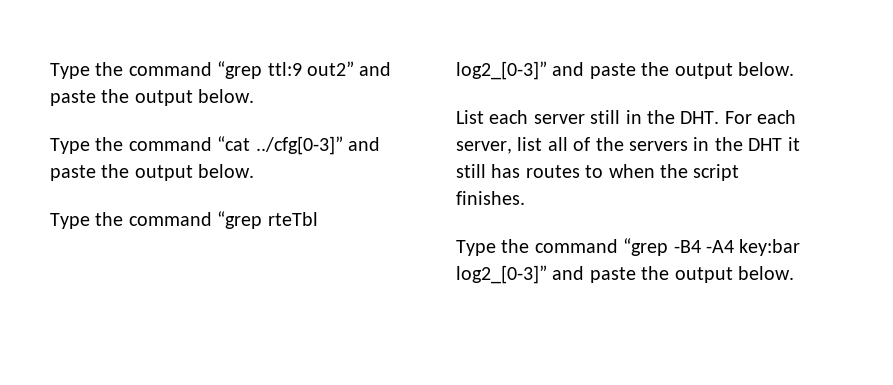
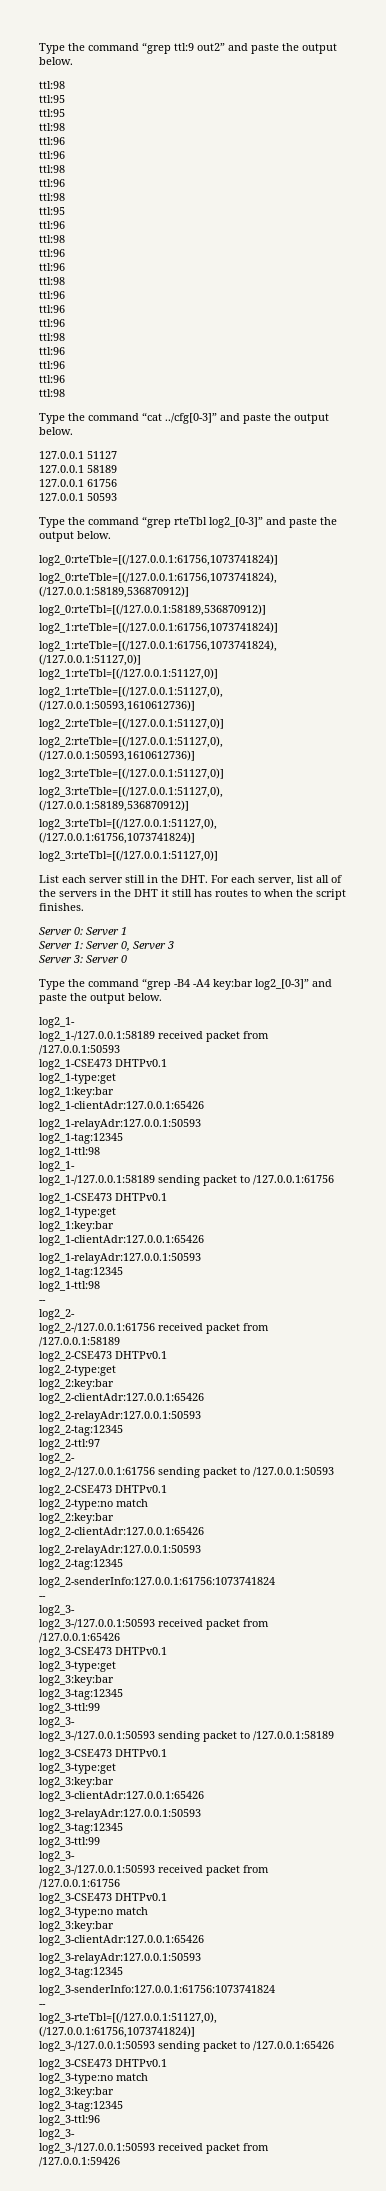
(255, 96) none -> [39,81,65,89] [39,95,65,103] [39,109,65,117] [39,123,65,131] [39,137,65,145] [39,151,65,159] [39,165,65,173] [39,179,65,187] [39,193,65,201] [39,207,65,215] [39,221,65,229] [39,235,65,243] [39,249,65,257] [39,263,65,271] [39,277,65,285] [39,291,65,299] [39,305,65,313] [39,319,65,327] [39,333,65,341] [39,347,65,355] [39,361,65,369] [39,375,65,383] [39,389,65,397] // ttl:98 // ttl:95 // ttl:95 // ttl:98 // ttl:96 // ttl:96 // ttl:98 // ttl:96 // ttl:98 // ttl:95 // ttl:96 // ttl:98 // ttl:96 // ttl:96 // ttl:98 // ttl:96 // ttl:96 // ttl:96 // ttl:98 // ttl:96 // ttl:96 // ttl:96 // ttl:98
(255, 171) none -> [39,451,117,459] [39,465,117,473] [39,479,117,487] [39,493,117,501] // 127.0.0.1 51127 // 127.0.0.1 58189 // 127.0.0.1 61756 // 127.0.0.1 50593
(794, 69) none -> [39,554,278,566] [39,572,277,584] [39,586,189,598] [39,604,266,616] [39,622,278,634] [39,640,277,652] [39,654,141,666] [39,668,218,680] [39,686,223,698] [39,700,195,712] [39,718,224,730] [39,736,223,748] [39,750,195,762] [39,768,224,780] [39,786,223,798] [39,800,189,812] [39,818,217,830] [39,832,195,844] [39,850,218,862] // log2_0:rteTble=[(/127.0.0.1:61756,1073741824)] // log2_0:rteTble=[(/127.0.0.1:61756,1073741824), (/127.0.0.1:58189,536870912)] // log2_0:rteTbl=[(/127.0.0.1:58189,536870912)] // log2_1:rteTble=[(/127.0.0.1:61756,1073741824)] // log2_1:rteTble=[(/127.0.0.1:61756,1073741824), (/127.0.0.1:51127,0)] // log2_1:rteTbl=[(/127.0.0.1:51127,0)] // log2_1:rteTble=[(/127.0.0.1:51127,0), (/127.0.0.1:50593,1610612736)] // log2_2:rteTble=[(/127.0.0.1:51127,0)] // log2_2:rteTble=[(/127.0.0.1:51127,0), (/127.0.0.1:50593,1610612736)] // log2_3:rteTble=[(/127.0.0.1:51127,0)] // log2_3:rteTble=[(/127.0.0.1:51127,0), (/127.0.0.1:58189,536870912)] // log2_3:rteTbl=[(/127.0.0.1:51127,0), (/127.0.0.1:61756,1073741824)] // log2_3:rteTbl=[(/127.0.0.1:51127,0)]
(525, 198) none -> [39,927,127,936] [39,941,174,952] [39,955,127,964] // Server 0: Server 1 // Server 1: Server 0, Server 3 // Server 3: Server 0
(794, 273) none -> [39,1017,75,1028] [39,1031,269,1042] [39,1045,120,1055] [39,1059,167,1070] [39,1073,116,1084] [39,1087,114,1098] [39,1101,204,1112] [39,1119,201,1130] [39,1133,123,1144] [39,1147,100,1158] [39,1161,75,1172] [39,1175,334,1186] [39,1193,167,1204] [39,1207,116,1218] [39,1221,114,1232] [39,1235,204,1246] [39,1253,201,1264] [39,1267,123,1278] [39,1281,100,1292] [39,1300,46,1303] [39,1309,75,1320] [39,1323,269,1334] [39,1337,120,1347] [39,1351,167,1362] [39,1365,116,1376] [39,1379,114,1390] [39,1393,204,1404] [39,1411,201,1422] [39,1425,123,1436] [39,1439,100,1450] [39,1453,75,1464] [39,1467,334,1478] [39,1485,167,1496] [39,1499,148,1510] [39,1513,114,1524] [39,1527,204,1538] [39,1545,201,1556] [39,1559,123,1570] [39,1577,275,1588] [39,1596,46,1599] [39,1605,75,1616] [39,1619,269,1630] [39,1633,120,1643] [39,1647,167,1658] [39,1661,116,1672] [39,1675,114,1686] [39,1689,123,1700] [39,1703,100,1714] [39,1717,75,1728] [39,1731,334,1742] [39,1749,167,1760] [39,1763,116,1774] [39,1777,114,1788] [39,1791,204,1802] [39,1809,201,1820] [39,1823,123,1834] [39,1837,100,1848] [39,1851,75,1862] [39,1865,269,1876] [39,1879,120,1889] [39,1893,167,1904] [39,1907,148,1918] [39,1921,114,1932] [39,1935,204,1946] [39,1953,201,1964] [39,1967,123,1978] [39,1985,275,1996] [39,2004,46,2007] [39,2012,217,2024] [39,2026,195,2038] [39,2041,334,2052] [39,2059,167,2070] [39,2073,148,2084] [39,2087,114,2098] [39,2101,123,2112] [39,2115,100,2126] [39,2129,75,2140] [39,2143,269,2154] [39,2157,120,2167] // log2_1- // log2_1-/127.0.0.1:58189 received packet from /127.0.0.1:50593 // log2_1-CSE473 DHTPv0.1 // log2_1-type:get // log2_1:key:bar // log2_1-clientAdr:127.0.0.1:65426 // log2_1-relayAdr:127.0.0.1:50593 // log2_1-tag:12345 // log2_1-ttl:98 // log2_1- // log2_1-/127.0.0.1:58189 sending packet to /127.0.0.1:61756 // log2_1-CSE473 DHTPv0.1 // log2_1-type:get // log2_1:key:bar // log2_1-clientAdr:127.0.0.1:65426 // log2_1-relayAdr:127.0.0.1:50593 // log2_1-tag:12345 // log2_1-ttl:98 // -- // log2_2- // log2_2-/127.0.0.1:61756 received packet from /127.0.0.1:58189 // log2_2-CSE473 DHTPv0.1 // log2_2-type:get // log2_2:key:bar // log2_2-clientAdr:127.0.0.1:65426 // log2_2-relayAdr:127.0.0.1:50593 // log2_2-tag:12345 // log2_2-ttl:97 // log2_2- // log2_2-/127.0.0.1:61756 sending packet to /127.0.0.1:50593 // log2_2-CSE473 DHTPv0.1 // log2_2-type:no match // log2_2:key:bar // log2_2-clientAdr:127.0.0.1:65426 // log2_2-relayAdr:127.0.0.1:50593 // log2_2-tag:12345 // log2_2-senderInfo:127.0.0.1:61756:1073741824 // -- // log2_3- // log2_3-/127.0.0.1:50593 received packet from /127.0.0.1:65426 // log2_3-CSE473 DHTPv0.1 // log2_3-type:get // log2_3:key:bar // log2_3-tag:12345 // log2_3-ttl:99 // log2_3- // log2_3-/127.0.0.1:50593 sending packet to /127.0.0.1:58189 // log2_3-CSE473 DHTPv0.1 // log2_3-type:get // log2_3:key:bar // log2_3-clientAdr:127.0.0.1:65426 // log2_3-relayAdr:127.0.0.1:50593 // log2_3-tag:12345 // log2_3-ttl:99 // log2_3- // log2_3-/127.0.0.1:50593 received packet from /127.0.0.1:61756 // log2_3-CSE473 DHTPv0.1 // log2_3-type:no match // log2_3:key:bar // log2_3-clientAdr:127.0.0.1:65426 // log2_3-relayAdr:127.0.0.1:50593 // log2_3-tag:12345 // log2_3-senderInfo:127.0.0.1:61756:1073741824 // -- // log2_3-rteTbl=[(/127.0.0.1:51127,0), (/127.0.0.1:61756,1073741824)] // log2_3-/127.0.0.1:50593 sending packet to /127.0.0.1:65426 // log2_3-CSE473 DHTPv0.1 // log2_3-type:no match // log2_3:key:bar // log2_3-tag:12345 // log2_3-ttl:96 // log2_3- // log2_3-/127.0.0.1:50593 received packet from /127.0.0.1:59426

